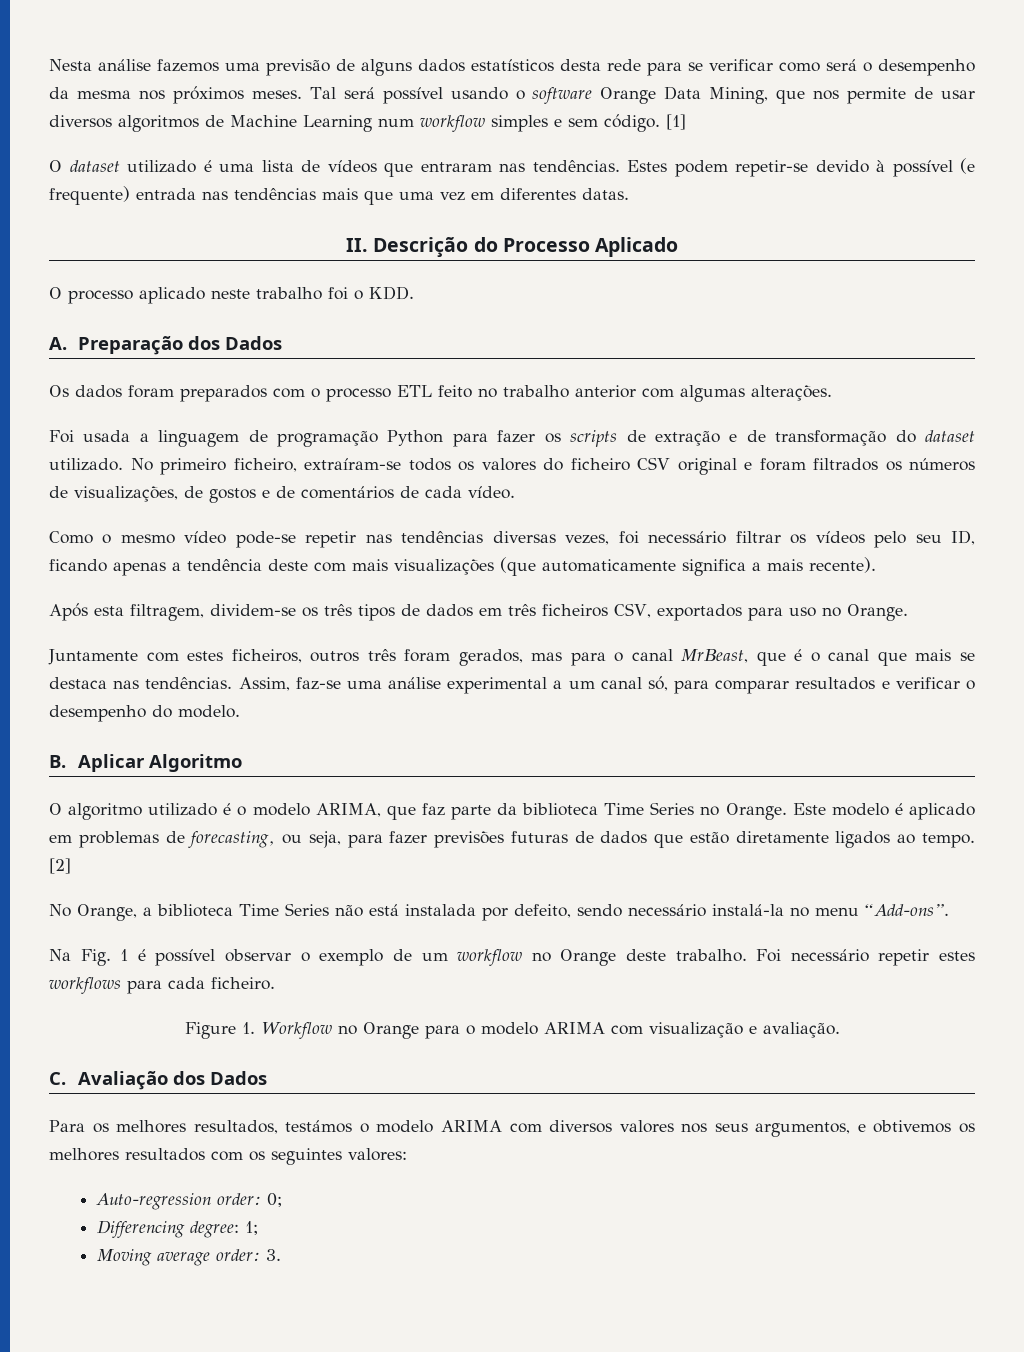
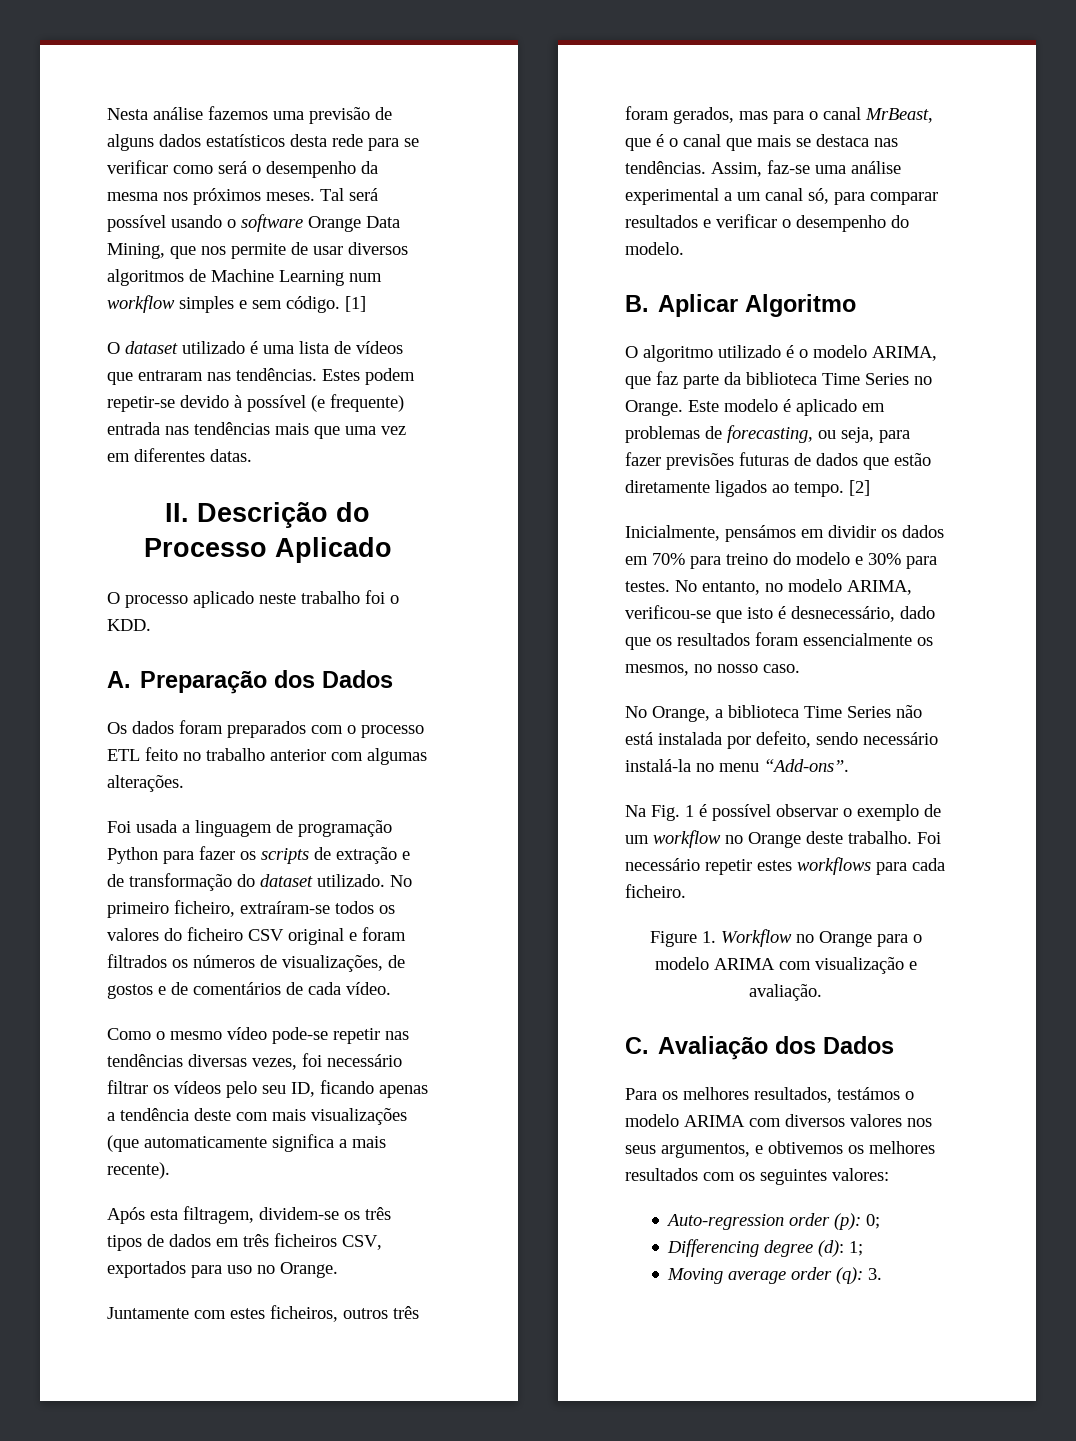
(71, 866) none -> [625,525,944,542] [625,552,937,569] [625,579,912,595] [625,605,935,623] [625,632,933,650] [625,664,800,676] // Inicialmente, pensámos em dividir os dados em 70% para treino do modelo e 30% para testes. No entanto, no modelo ARIMA, verificou-se que isto é desnecessário, dado que os resultados foram essencialmente os mesmos, no nosso caso.
[217,1193,262,1205] order: -> [789,1213,862,1230] order (p):
[190,1221,240,1238] degree: -> [764,1240,845,1257] degree (d):
[216,1249,261,1261] order: -> [791,1267,864,1284] order (q):

